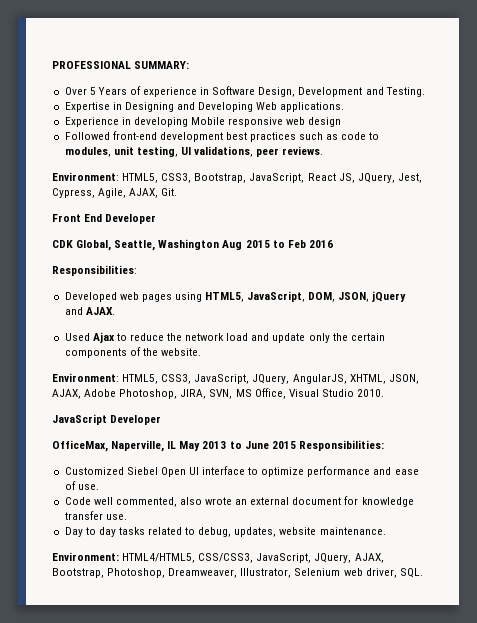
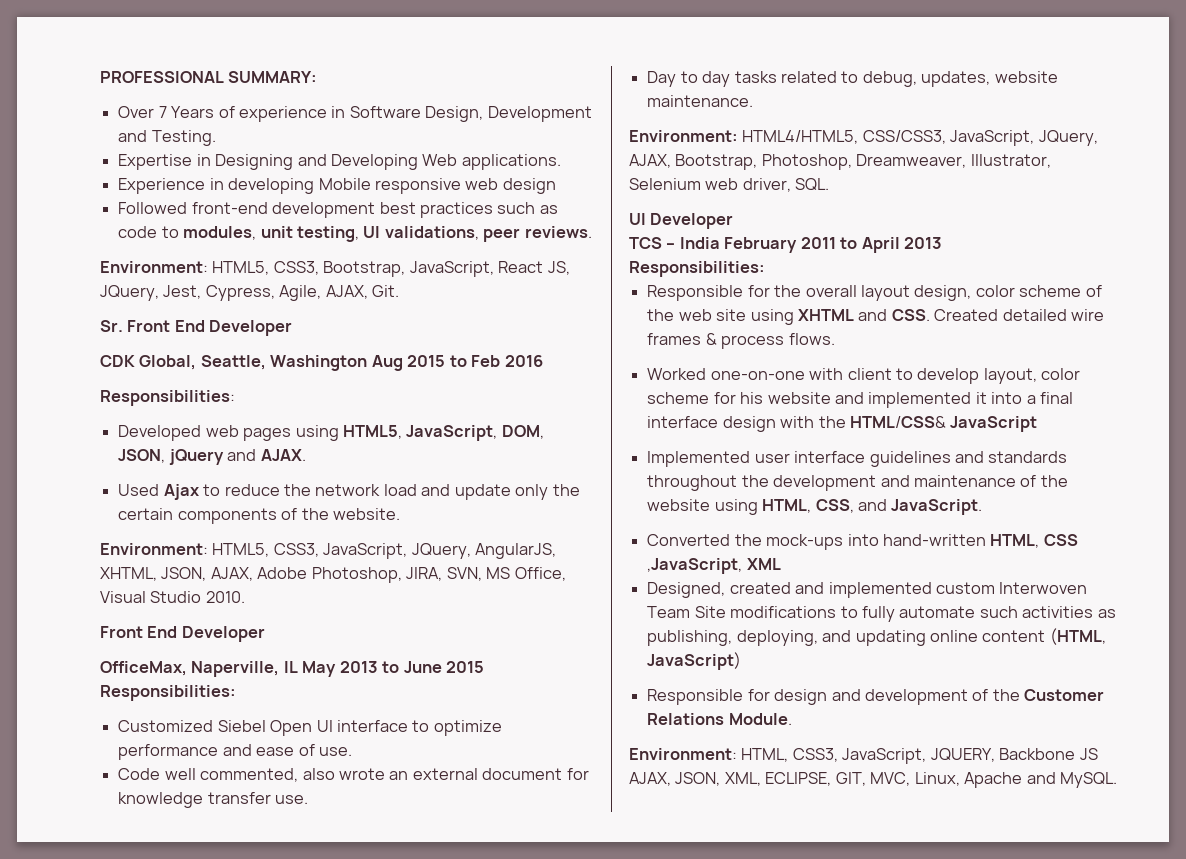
[89,87,96,95] 5 -> [158,106,167,118] 7
(178, 192) none -> [100,320,123,332] Sr.
[52,414,107,425] JavaScript -> [100,626,178,638] Front End
(423, 573) none -> [629,213,734,229] [629,237,943,253] [629,261,765,277] [647,285,1102,301] [647,309,1105,325] [647,333,835,349] [647,368,1081,384] [647,392,1074,408] [647,416,1038,432] [647,451,1068,467] [647,475,1068,491] [647,499,983,515] [647,534,1078,550] [647,558,781,574] [647,582,1088,598] [647,606,1116,622] [647,628,1106,646] [647,652,742,670] [647,689,1105,705] [647,713,792,725] [629,748,1098,764] [629,772,1118,788] // UI Developer // TCS – India February 2011 to April 2013 // Responsibilities: // Responsible for the overall layout design, color scheme of the web site using XHTML and CSS. Created detailed wire frames & process flows. // Worked one-on-one with client to develop layout, color scheme for his website and implemented it into a final interface design with the HTML/CSS& JavaScript // Implemented user interface guidelines and standards throughout the development and maintenance of the website using HTML, CSS, and JavaScript. // Converted the mock-ups into hand-written HTML, CSS ,JavaScript, XML // Designed, created and implemented custom Interwoven Team Site modifications to fully automate such activities as publishing, deploying, and updating online content (HTML, JavaScript) // Responsible for design and development of the Customer Relations Module. // Environment: HTML, CSS3, JavaScript, JQUERY, Backbone JS AJAX, JSON, XML, ECLIPSE, GIT, MVC, Linux, Apache and MySQL.

